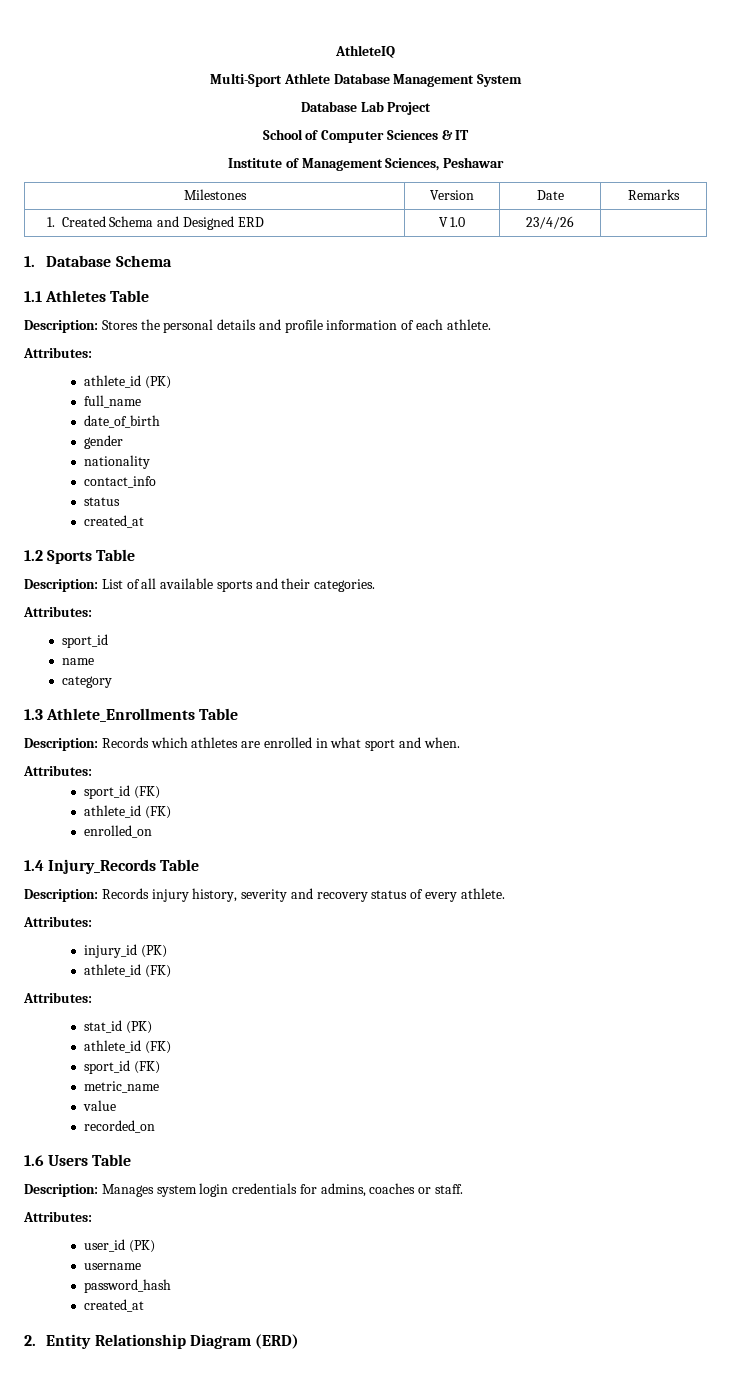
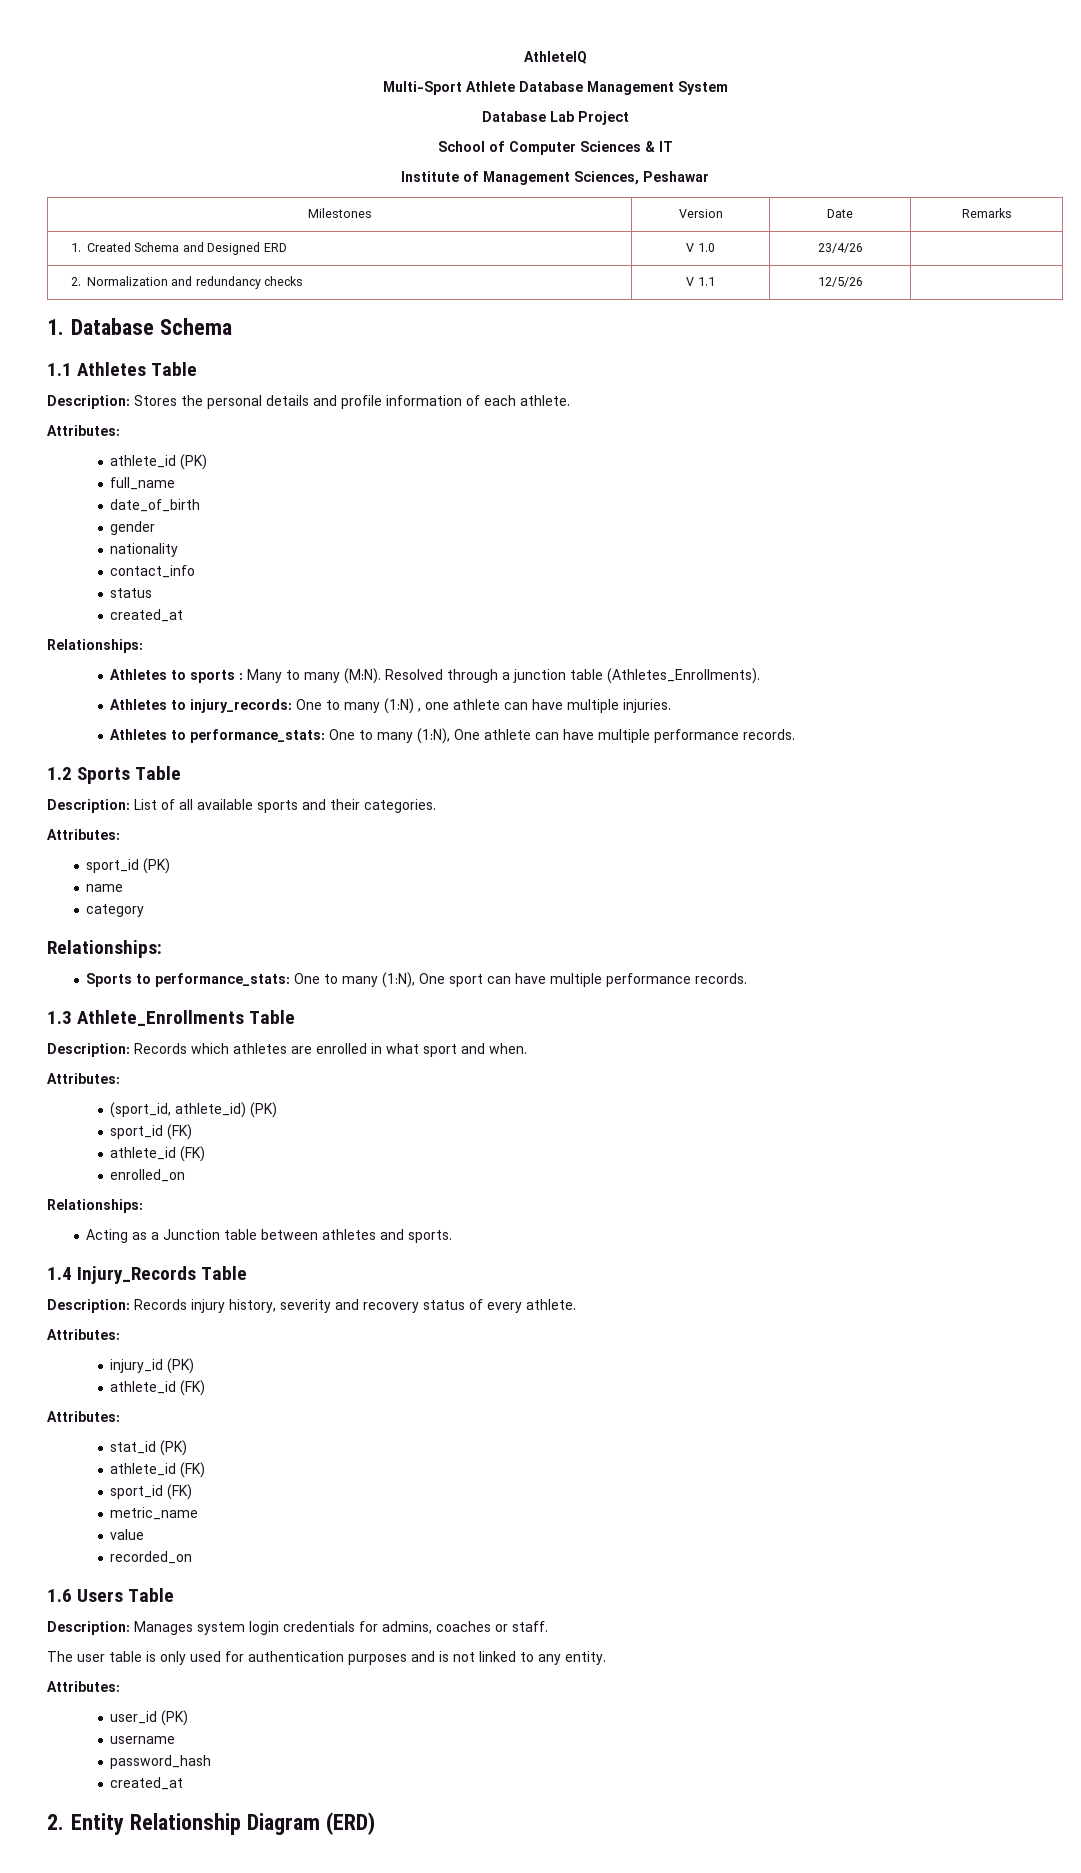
(574, 222) none -> [70,276,304,289] [686,277,715,286] [817,277,863,287] // 2. Normalization and redundancy checks | V 1.1 | 12/5/26 |
(144, 521) none -> [47,639,143,653] [110,668,761,684] [110,698,672,714] [110,728,796,744] // Relationships: // Athletes to sports : Many to many (M:N). Resolved through a junction table (Athletes_Enrollments). // Athletes to injury_records: One to many (1:N) , one athlete can have multiple injuries. // Athletes to performance_stats: One to many (1:N), One athlete can have multiple performance records.
(108, 641) none -> [143,858,171,874] (PK)
(112, 682) none -> [47,940,162,958] [86,972,748,988] // Relationships: // Sports to performance_stats: One to many (1:N), One sport can have multiple performance records.
(92, 770) none -> [110,1102,278,1118] // (sport_id, athlete_id) (PK)
(152, 831) none -> [47,1199,143,1213] [86,1229,453,1243] // Relationships: // Acting as a Junction table between athletes and sports.
(464, 1189) none -> [47,1651,606,1665] // The user table is only used for authentication purposes and is not linked to any entity.

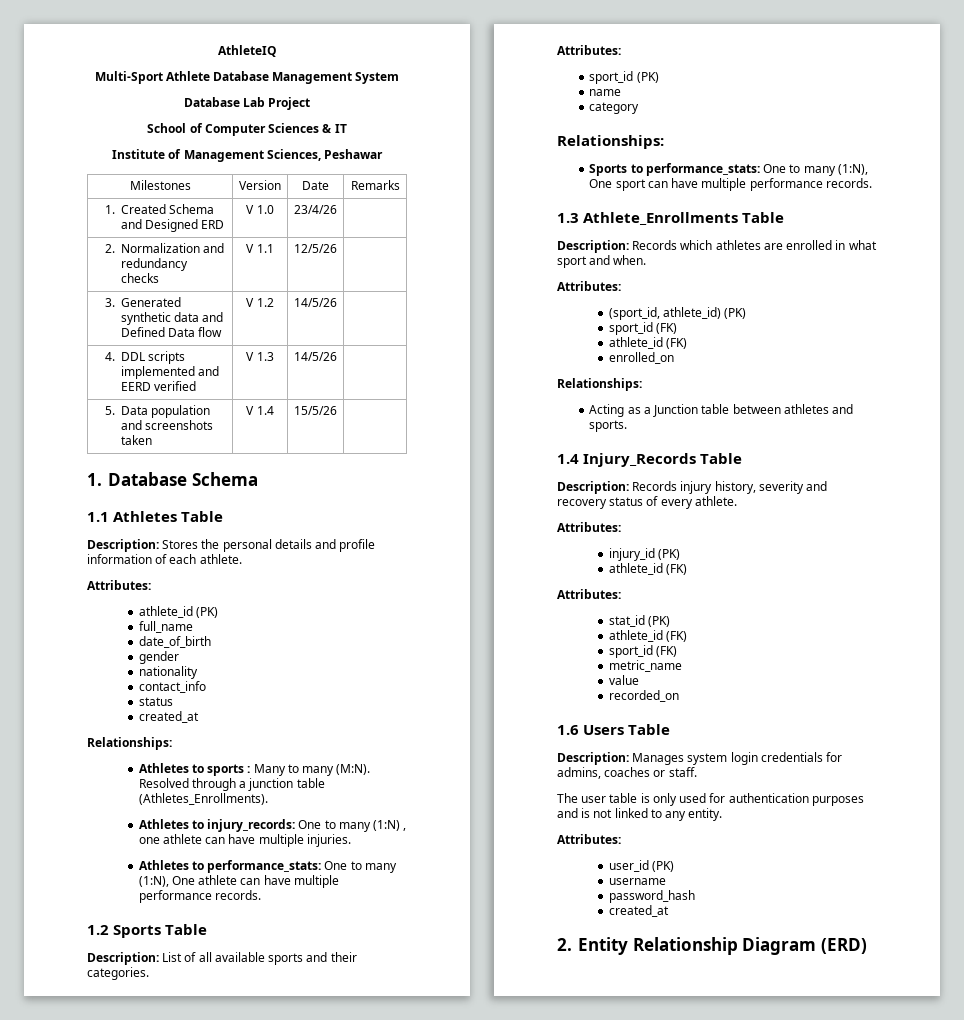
(863, 282) none -> [104,297,181,307] [120,312,224,325] [120,327,223,337] [246,298,274,307] [294,298,337,307] [104,351,185,364] [120,366,219,379] [120,381,196,391] [246,352,274,361] [294,352,337,361] [104,405,210,418] [120,420,213,430] [120,435,152,445] [246,406,274,415] [294,406,337,415] // 3. Generated synthetic data and Defined Data flow | V 1.2 | 14/5/26 | // 4. DDL scripts implemented and EERD verified | V 1.3 | 14/5/26 | // 5. Data population and screenshots taken | V 1.4 | 15/5/26 |

